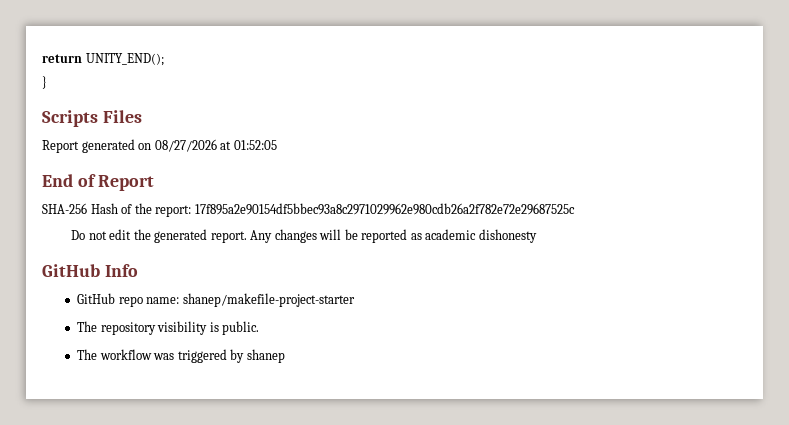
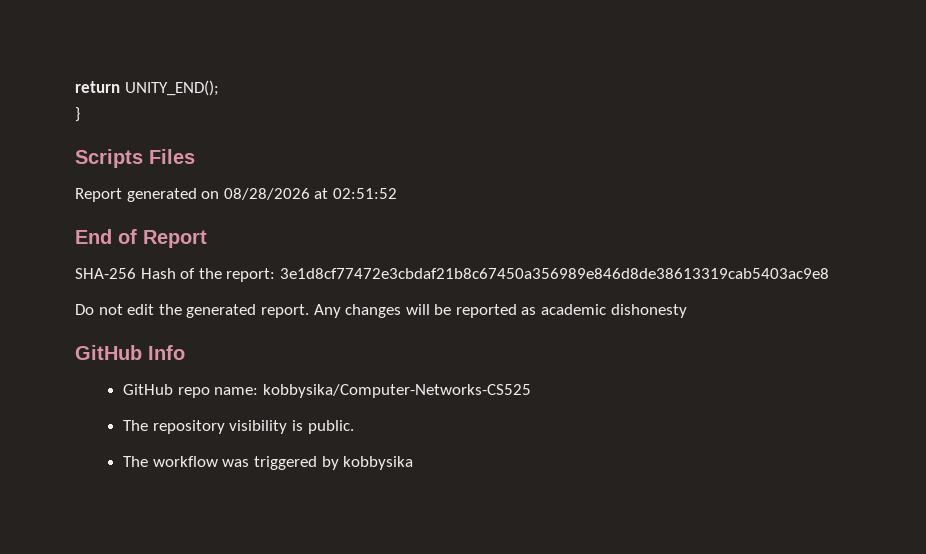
[154,139,277,152] 08/27/2026 at 01:52:05 -> [223,188,397,200] 08/28/2026 at 02:51:52
[194,203,575,215] 17f895a2e90154df5bbec93a8c2971029962e980cdb26a2f782e72e29687525c -> [279,268,829,279] 3e1d8cf77472e3cbdaf21b8c67450a356989e846d8de38613319cab5403ac9e8
[182,293,355,307] shanep/makefile-project-starter -> [262,384,531,398] kobbysika/Computer-Networks-CS525
[246,349,285,363] shanep -> [343,456,414,470] kobbysika

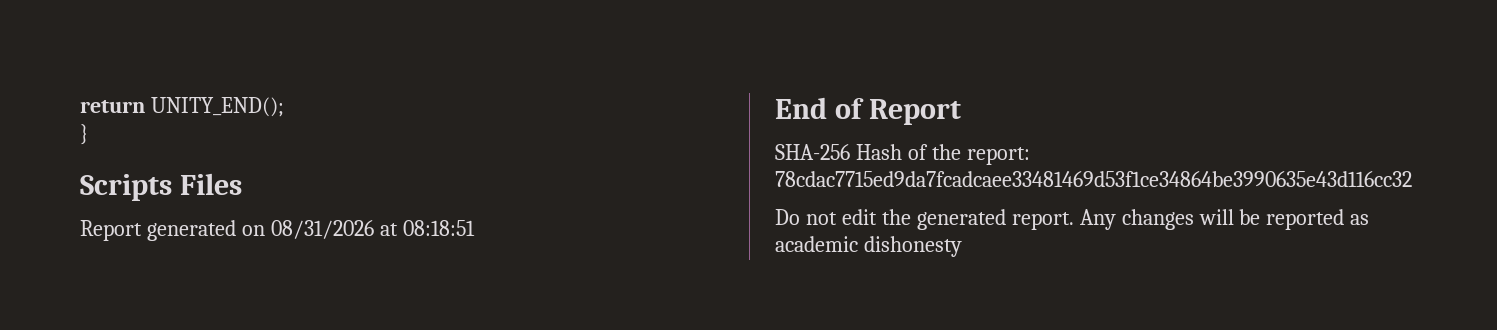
[223,188,397,200] 08/28/2026 at 02:51:52 -> [270,220,475,239] 08/31/2026 at 08:18:51
[279,268,829,279] 3e1d8cf77472e3cbdaf21b8c67450a356989e846d8de38613319cab5403ac9e8 -> [775,171,1412,187] 78cdac7715ed9da7fcadcaee33481469d53f1ce34864be3990635e43d116cc32
[75,345,185,360] [123,384,531,398] [123,420,354,434] [123,456,414,470] // GitHub Info // GitHub repo name: kobbysika/Computer-Networks-CS525 // The repository visibility is public. // The workflow was triggered by kobbysika -> (962, 246) none

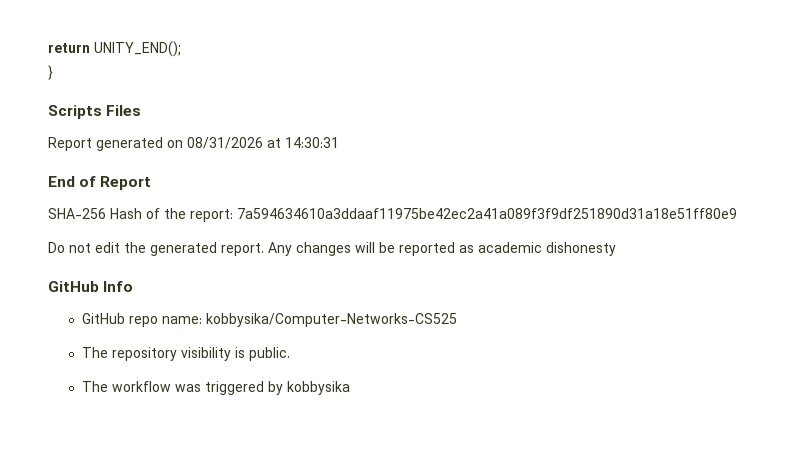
[402,220,475,236] 08:18:51 -> [285,137,339,148] 14:30:31
[775,171,1412,187] 78cdac7715ed9da7fcadcaee33481469d53f1ce34864be3990635e43d116cc32 -> [237,208,737,219] 7a594634610a3ddaaf11975be42ec2a41a089f3f9df251890d31a18e51ff80e9
(962, 246) none -> [48,281,134,292] [81,313,457,327] [81,347,290,361] [81,381,350,395] // GitHub Info // GitHub repo name: kobbysika/Computer-Networks-CS525 // The repository visibility is public. // The workflow was triggered by kobbysika

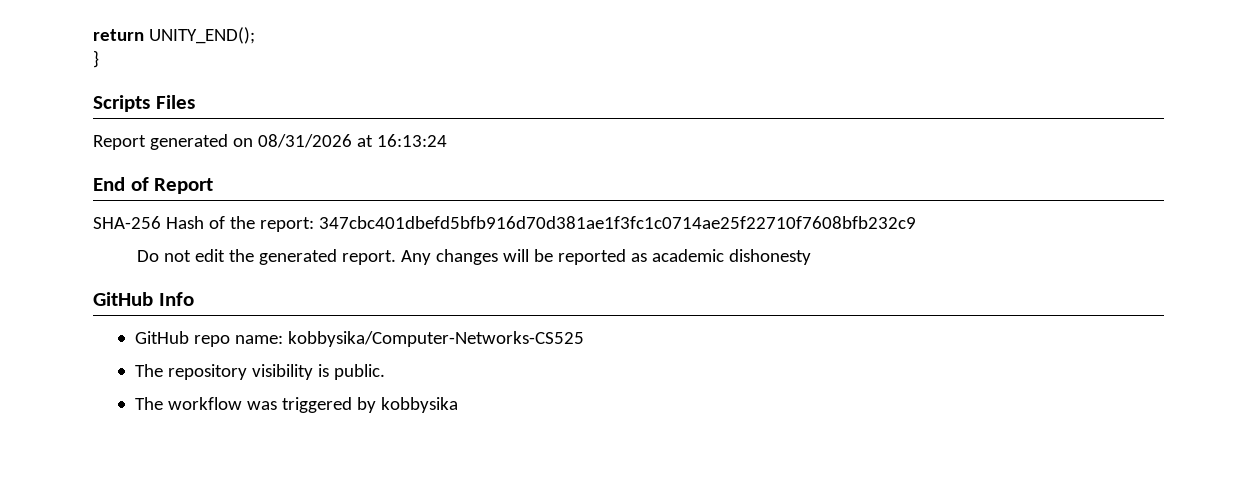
[285,137,339,148] 14:30:31 -> [376,134,447,147] 16:13:24
[237,208,737,219] 7a594634610a3ddaaf11975be42ec2a41a089f3f9df251890d31a18e51ff80e9 -> [318,216,916,229] 347cbc401dbefd5bfb916d70d381ae1f3fc1c0714ae25f22710f7608bfb232c9

